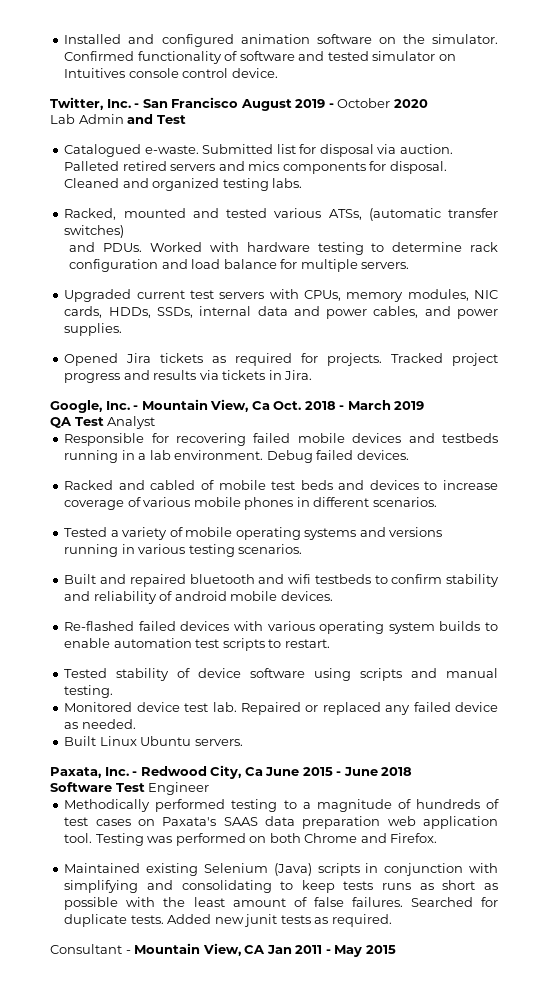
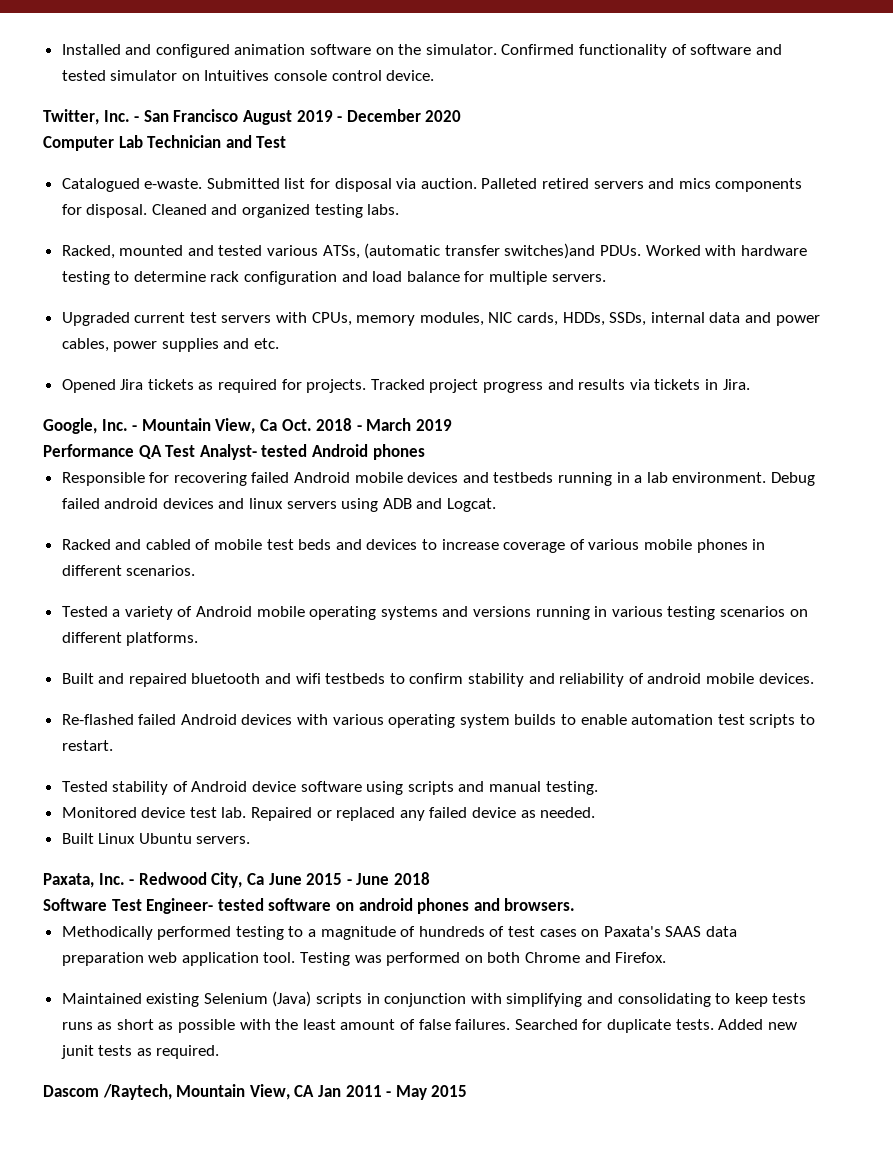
[337,98,391,108] October -> [346,109,421,122] December
[50,114,124,124] Lab Admin -> [43,135,222,151] Computer Lab Technician
[64,225,125,238] [69,242,96,252] switches) // and -> [504,243,596,259] switches)and
[424,306,499,319] [64,323,123,336] and power supplies. -> [113,338,280,352] power supplies and etc.
(425, 405) none -> [43,444,134,457] Performance
[107,416,156,429] Analyst -> [199,444,425,460] Analyst- tested Android phones
(291, 438) none -> [294,472,351,483] Android
[356,450,409,460] devices. -> [104,498,497,512] android devices and linux servers using ADB and Logcat.
(183, 532) none -> [196,606,253,617] Android
[238,544,303,554] scenarios. -> [719,606,808,617] [61,632,199,646] scenarios on different platforms.
(176, 626) none -> [180,714,237,725] Android
(191, 673) none -> [191,781,248,792] Android
[148,782,210,795] Engineer -> [146,898,576,914] Engineer- tested software on android phones and browsers.
[50,944,131,954] Consultant - -> [43,1084,172,1100] Dascom /Raytech,

